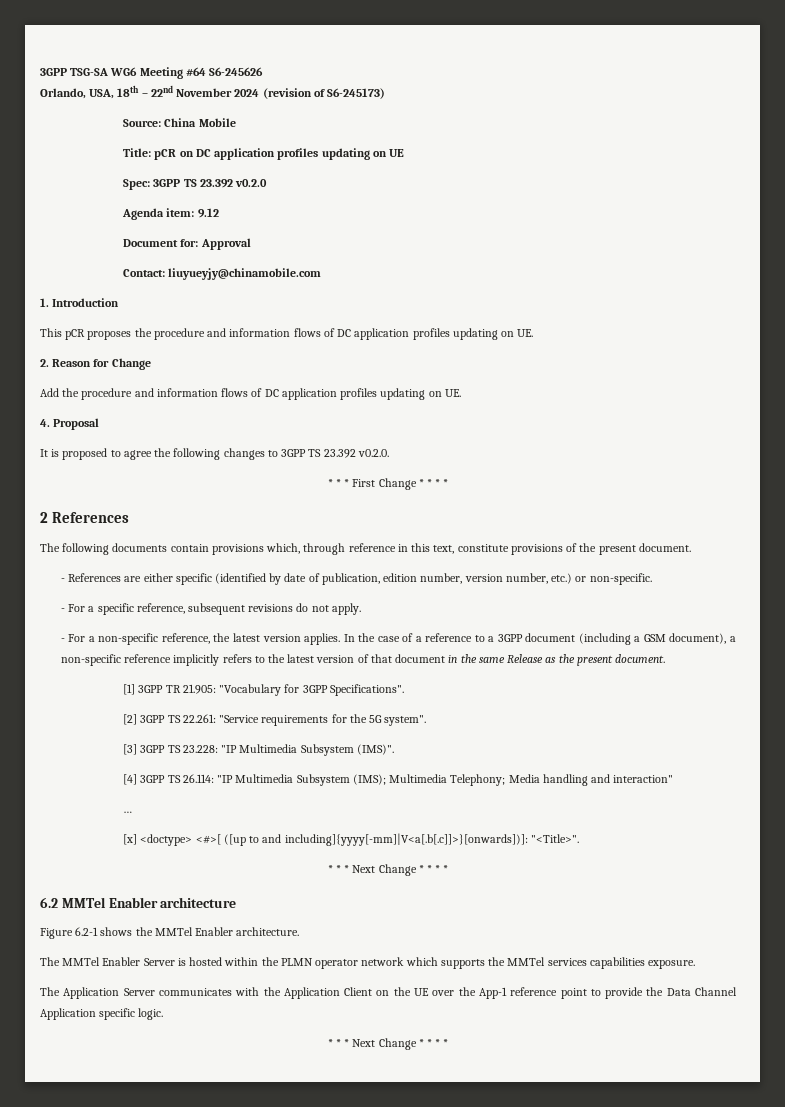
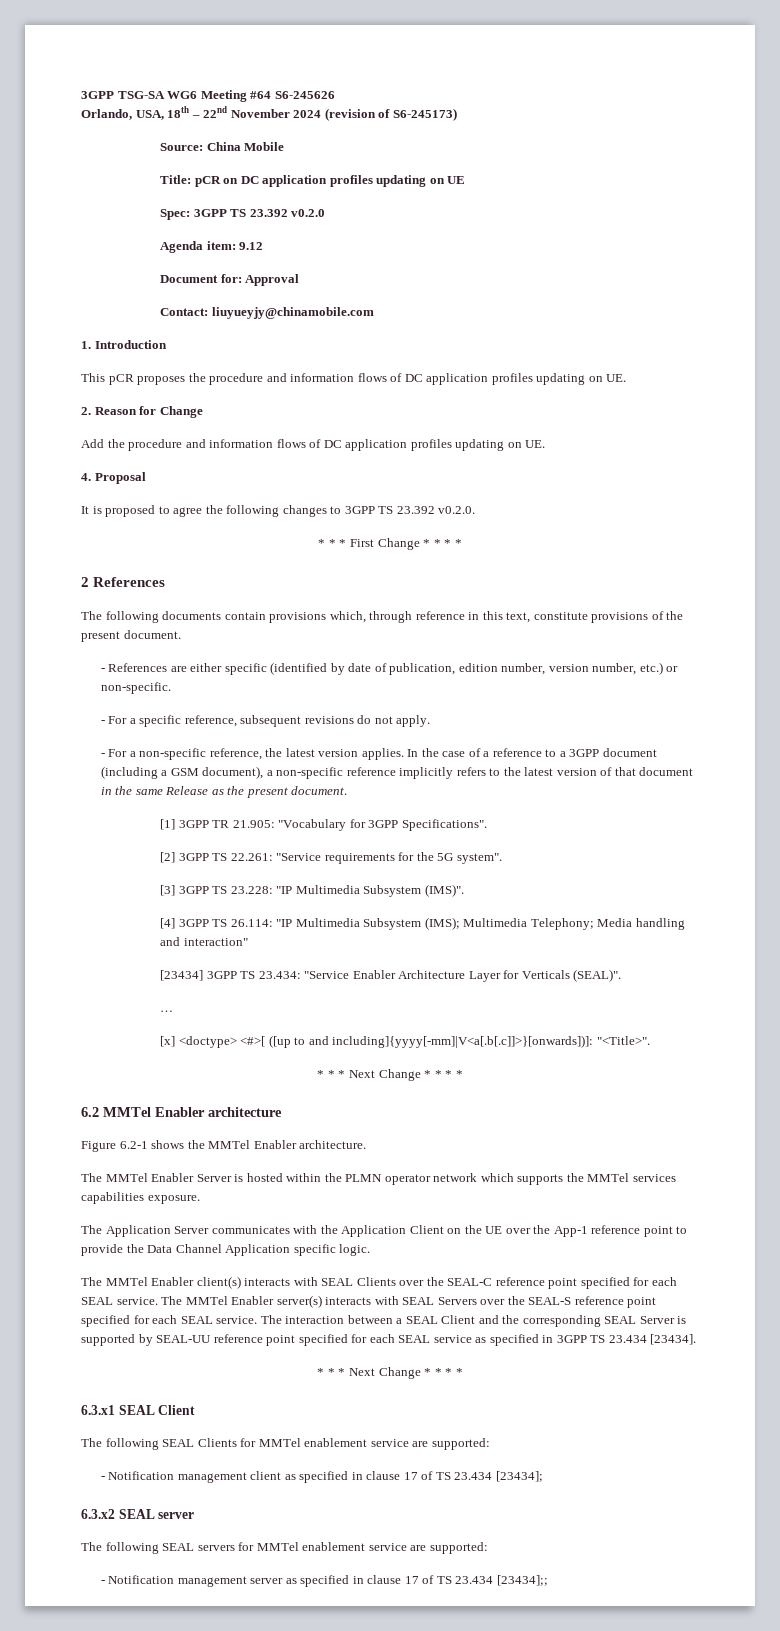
(674, 779) none -> [160,969,622,982] // [23434] 3GPP TS 23.434: "Service Enabler Architecture Layer for Verticals (SEAL)".
[327,1038,449,1050] // * * * Next Change * * * * -> [81,1276,677,1289] [81,1295,657,1308] [81,1315,687,1327] [81,1334,697,1346] [317,1367,463,1379] [81,1405,196,1415] [81,1438,490,1450] [100,1471,543,1483] [81,1509,195,1519] [81,1542,488,1554] [100,1575,548,1587] // The MMTel Enabler client(s) interacts with SEAL Clients over the SEAL-C reference point specified for each SEAL service. The MMTel Enabler server(s) interacts with SEAL Servers over the SEAL-S reference point specified for each SEAL service. The interaction between a SEAL Client and the corresponding SEAL Server is supported by SEAL-UU reference point specified for each SEAL service as specified in 3GPP TS 23.434 [23434]. // * * * Next Change * * * * // 6.3.x1 SEAL Client // The following SEAL Clients for MMTel enablement service are supported: // - Notification management client as specified in clause 17 of TS 23.434 [23434]; // 6.3.x2 SEAL server // The following SEAL servers for MMTel enablement service are supported: // - Notification management server as specified in clause 17 of TS 23.434 [23434];;

